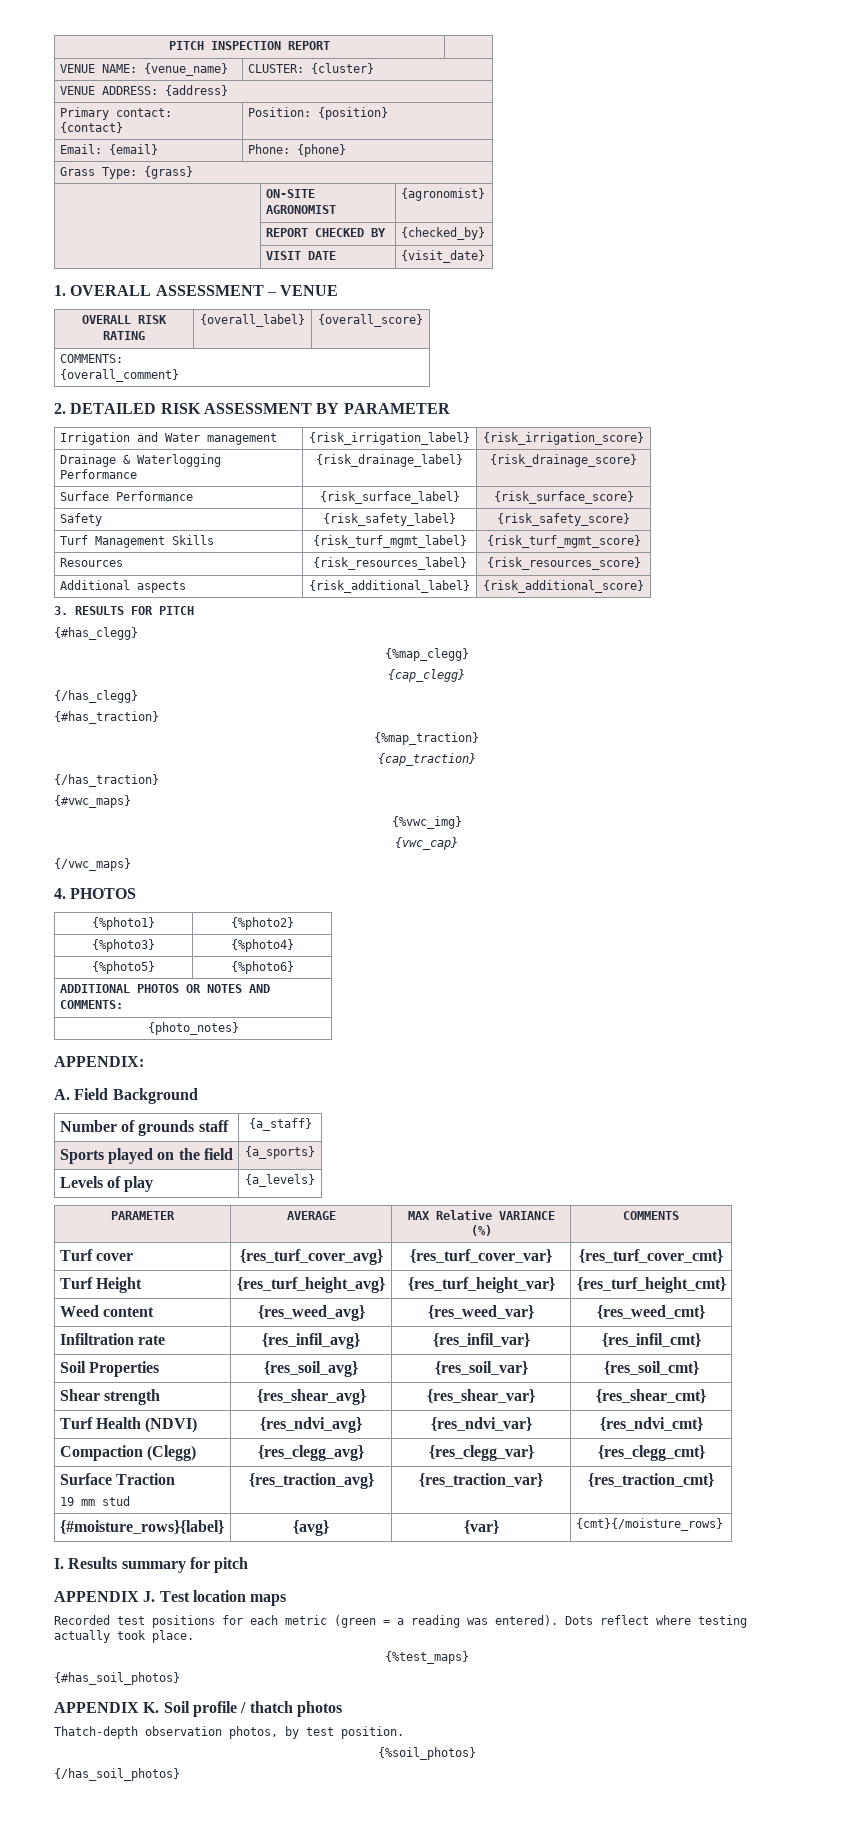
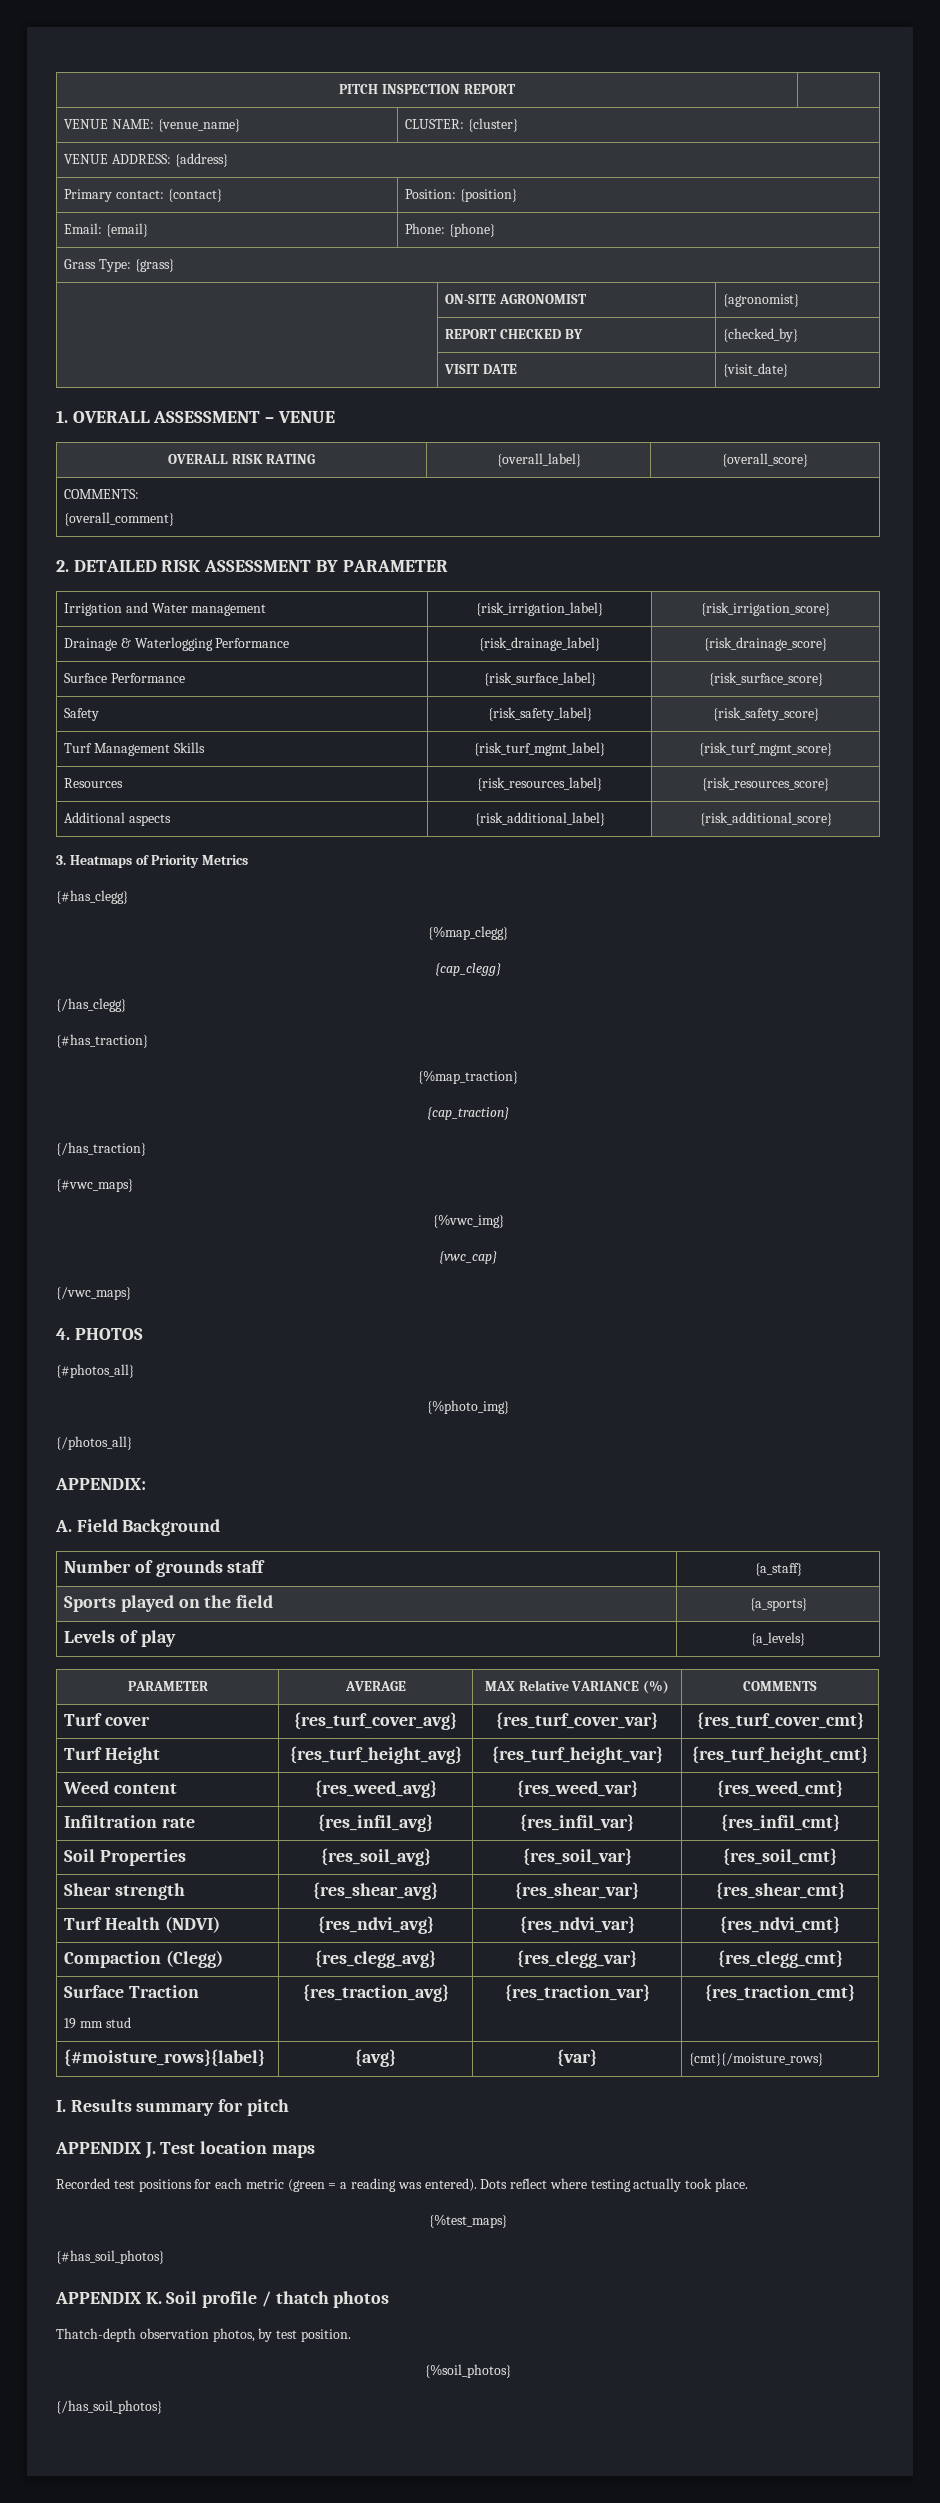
[75,606,194,615] RESULTS FOR PITCH -> [69,855,249,868] Heatmaps of Priority Metrics
[92,917,155,930] [230,917,294,930] [92,939,155,952] [230,939,294,952] [92,961,155,974] [230,961,294,974] [59,984,270,993] [59,1000,123,1009] [147,1022,239,1035] // {%photo1} | {%photo2} // {%photo3} | {%photo4} // {%photo5} | {%photo6} // ADDITIONAL PHOTOS OR NOTES AND COMMENTS: // {photo_notes} -> [56,1364,134,1378] [427,1400,509,1414] [56,1436,132,1450] // {#photos_all} // {%photo_img} // {/photos_all}

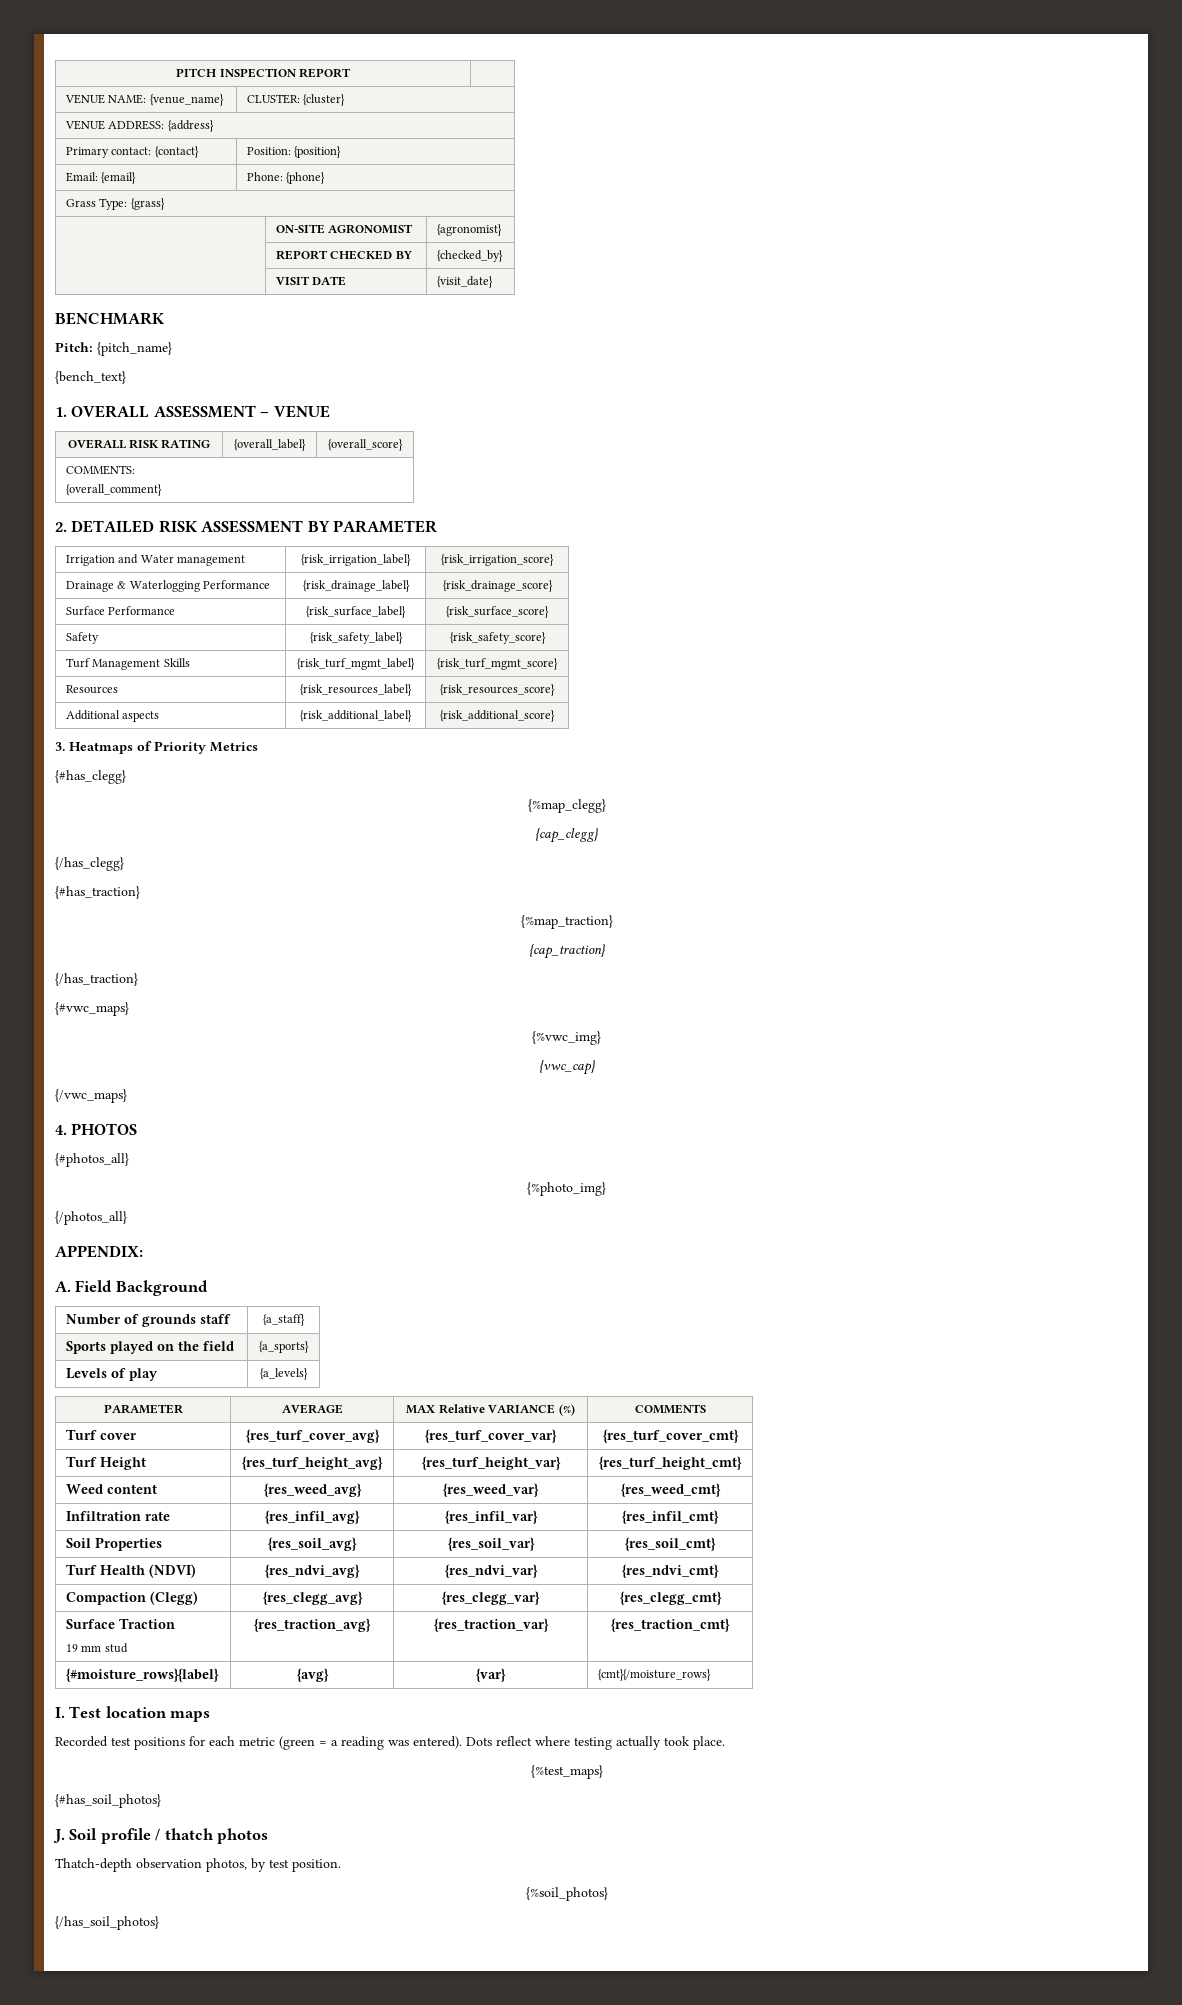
(789, 370) none -> [55,312,165,325] [55,342,172,356] [55,371,126,384] // BENCHMARK // Pitch: {pitch_name} // {bench_text}
[64,1883,185,1900] [313,1882,438,1900] [515,1882,639,1900] [715,1882,845,1900] // Shear strength | {res_shear_avg} | {res_shear_var} | {res_shear_cmt} -> (716, 1544) none
[70,2099,289,2116] [55,2142,156,2159] Results summary for pitch // APPENDIX J. -> (65, 1712) none
[55,2292,162,2304] APPENDIX K. -> [53,1829,65,1843] J.

